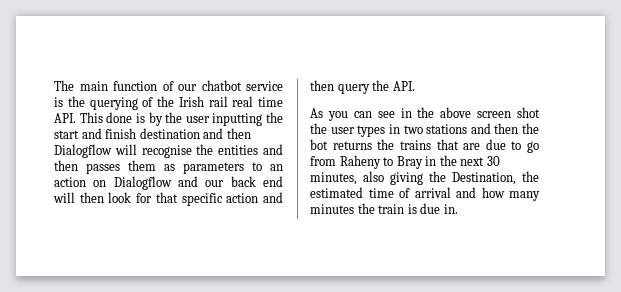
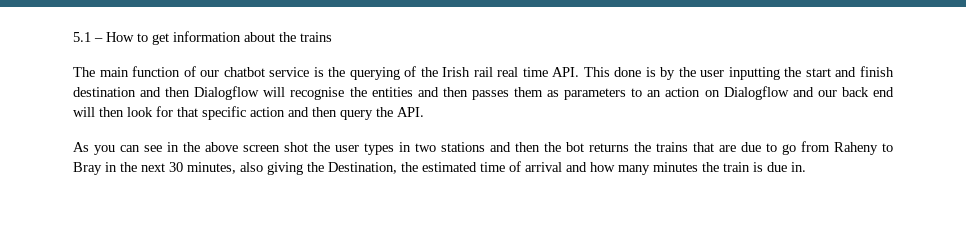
(54, 85) none -> [73,31,332,45] 5.1 – How to get information about the trains //

